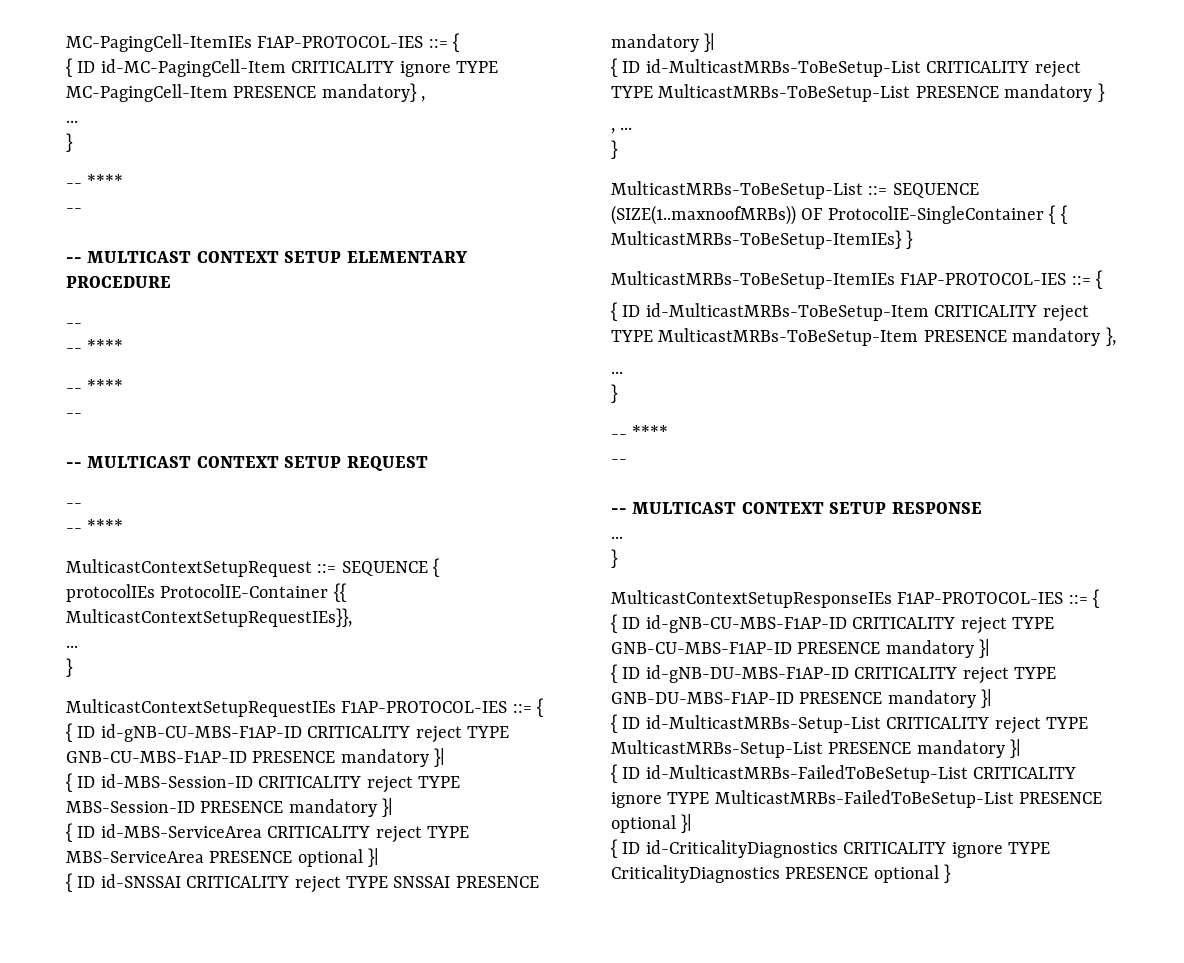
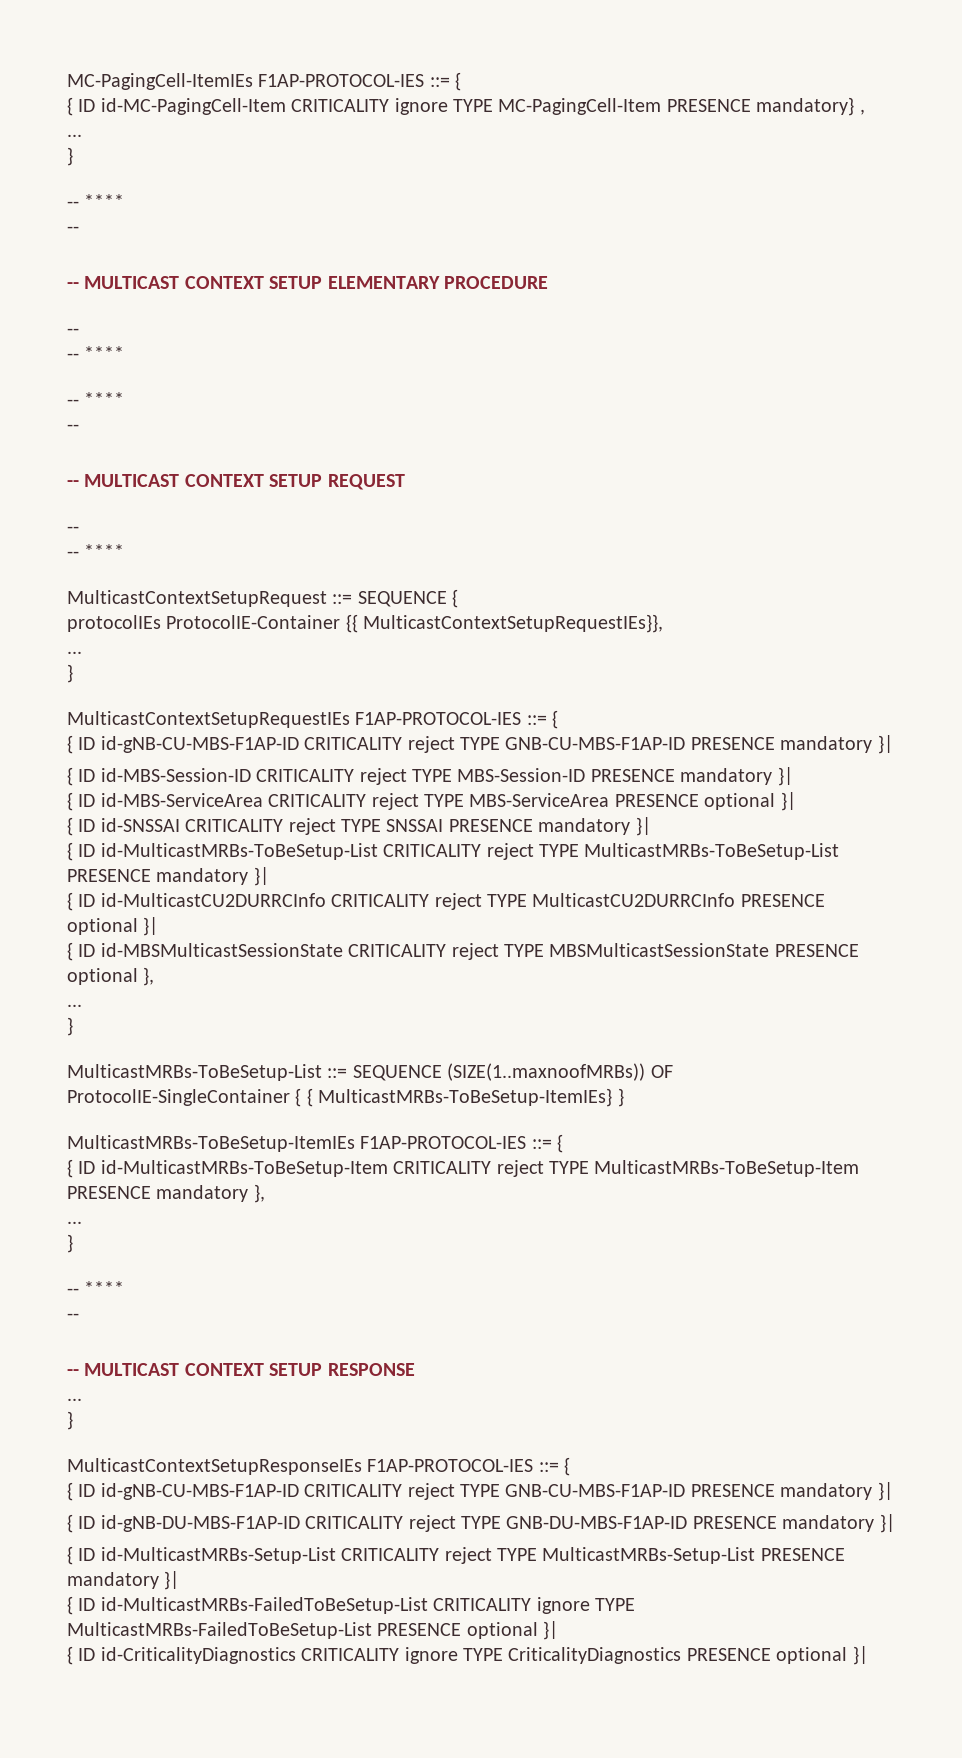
[1097,83,1105,102] [611,128,615,134] } // , -> [253,867,269,886] [67,892,825,911] [67,917,159,936] [67,942,859,961] [67,967,155,986] }| // { ID id-MulticastCU2DURRCInfo CRITICALITY reject TYPE MulticastCU2DURRCInfo PRESENCE optional }| // { ID id-MBSMulticastSessionState CRITICALITY reject TYPE MBSMulticastSessionState PRESENCE optional }, //
[944,864,952,883] } -> [852,1646,868,1665] }|

